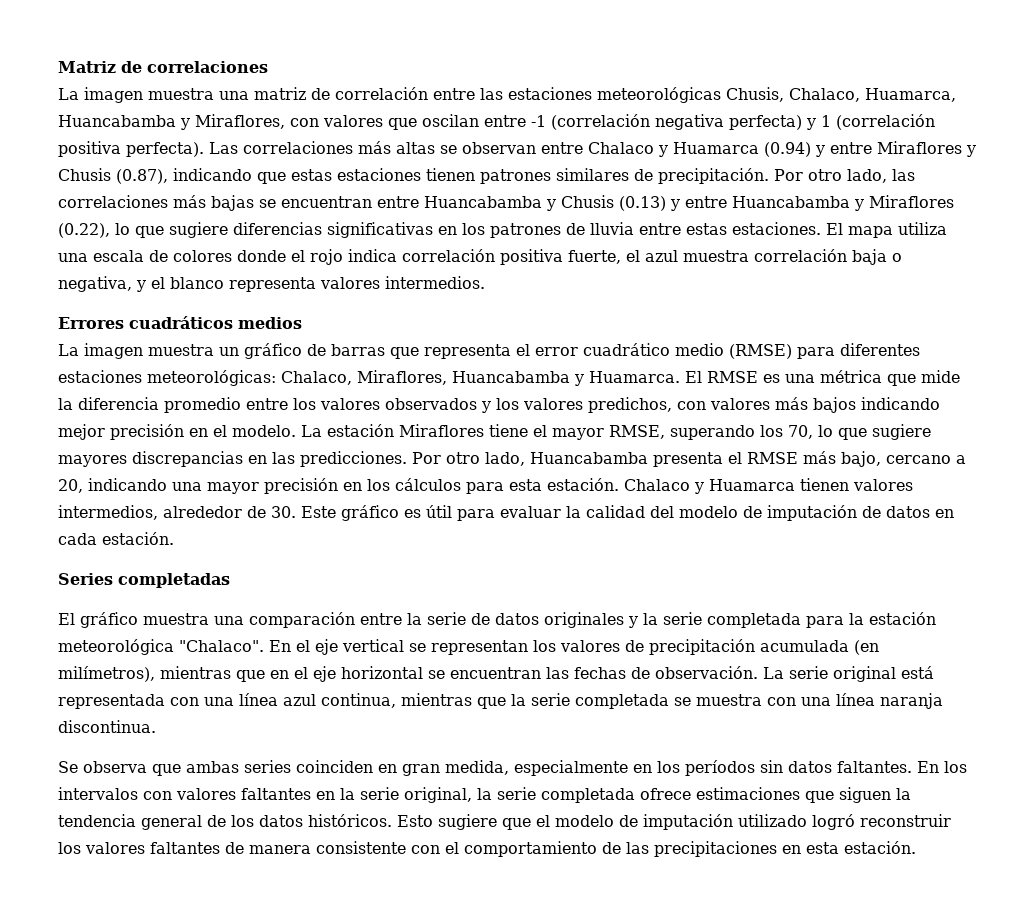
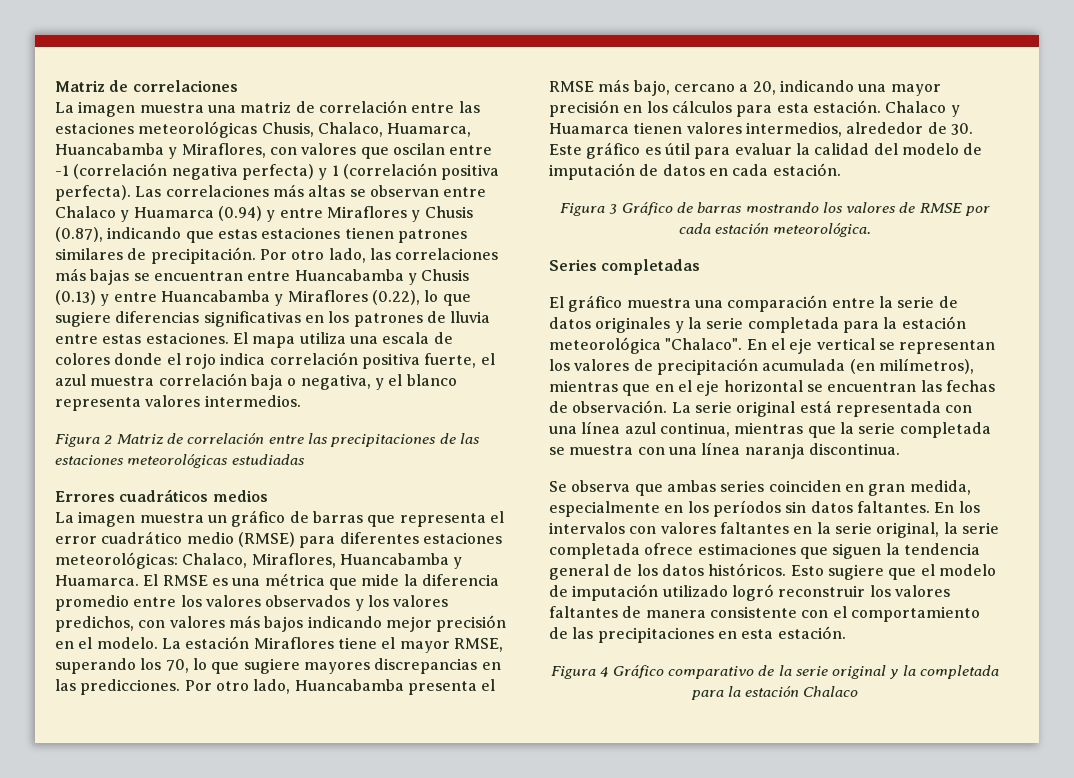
(485, 282) none -> [55,433,480,447] [55,454,305,468] // Figura 2 Matriz de correlación entre las precipitaciones de las estaciones meteorológicas estudiadas
(174, 538) none -> [559,202,991,216] [678,223,872,237] // Figura 3 Gráfico de barras mostrando los valores de RMSE por cada estación meteorológica.
(916, 847) none -> [550,665,1000,679] [690,686,859,700] // Figura 4 Gráfico comparativo de la serie original y la completada para la estación Chalaco

